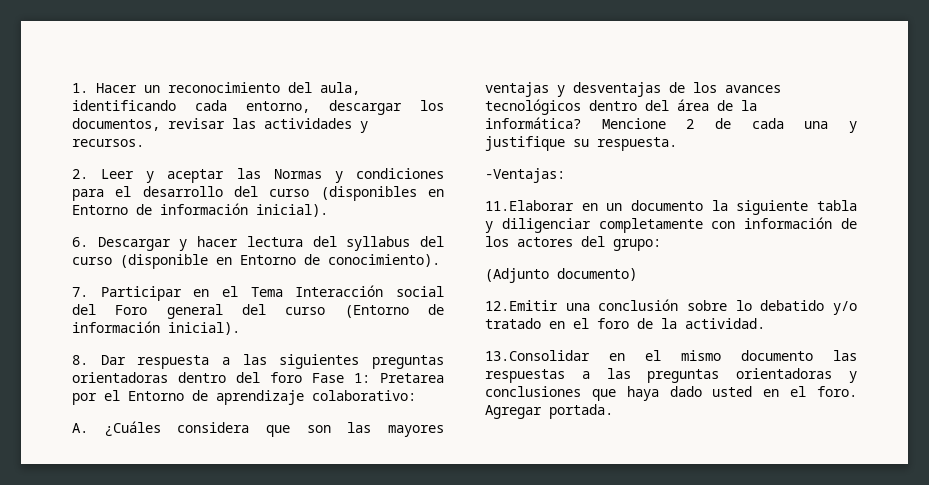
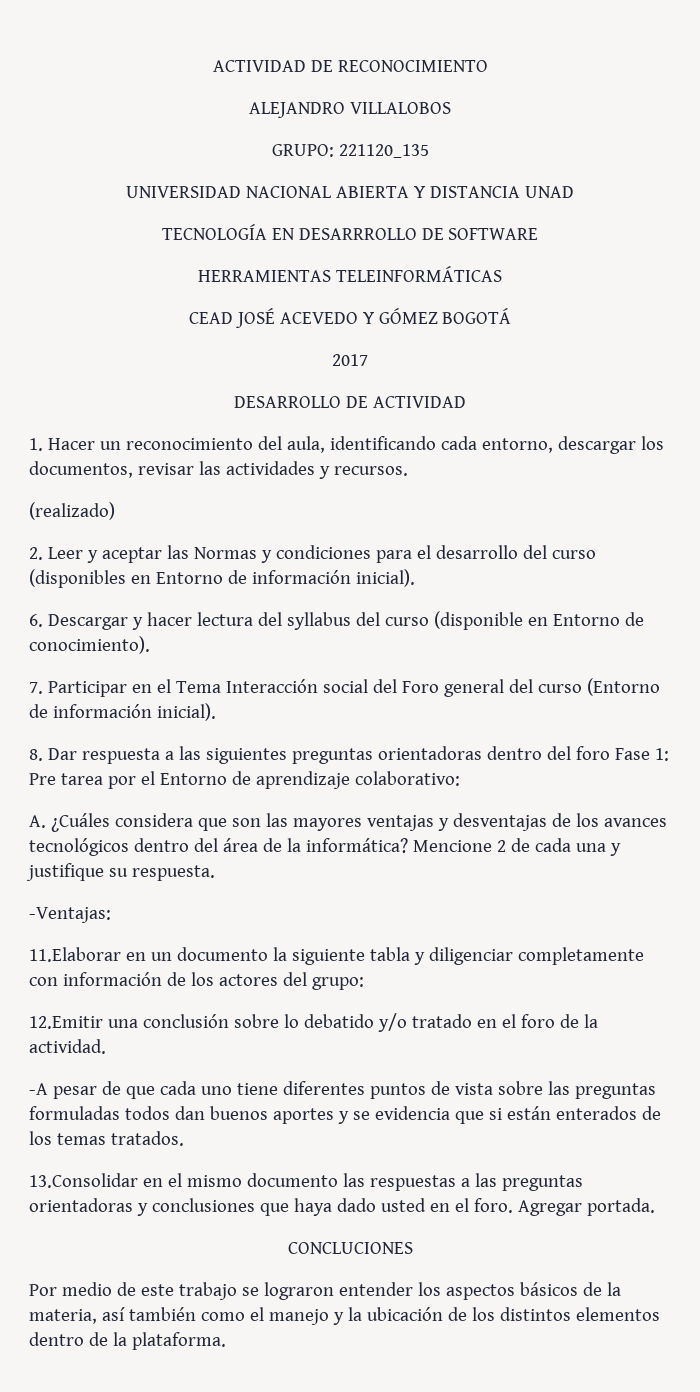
(72, 88) none -> [212,60,488,72] [249,102,451,118] [271,144,429,158] [126,186,574,198] [161,224,539,240] [198,266,502,282] [188,308,512,328] [332,354,368,366] [234,396,466,408] ACTIVIDAD DE RECONOCIMIENTO // ALEJANDRO VILLALOBOS // GRUPO: 221120_135 // UNIVERSIDAD NACIONAL ABIERTA Y DISTANCIA UNAD // TECNOLOGÍA EN DESARRROLLO DE SOFTWARE // HERRAMIENTAS TELEINFORMÁTICAS // CEAD JOSÉ ACEVEDO Y GÓMEZ BOGOTÁ // 2017 // DESARROLLO DE ACTIVIDAD //
(144, 143) none -> [29,502,115,520] // (realizado)
[380,373,444,383] Pretarea -> [29,773,103,785] Pre tarea
[485,268,637,283] // (Adjunto documento) -> (364, 983) none
(765, 323) none -> [29,1081,656,1099] [29,1106,661,1124] [29,1131,184,1146] // -A pesar de que cada uno tiene diferentes puntos de vista sobre las preguntas formuladas todos dan buenos aportes y se evidencia que si están enterados de los temas tratados.
(613, 411) none -> [287,1242,413,1254] [29,1282,621,1300] [29,1307,660,1325] [29,1332,226,1350] // CONCLUCIONES // Por medio de este trabajo se lograron entender los aspectos básicos de la materia, así también como el manejo y la ubicación de los distintos elementos dentro de la plataforma.

